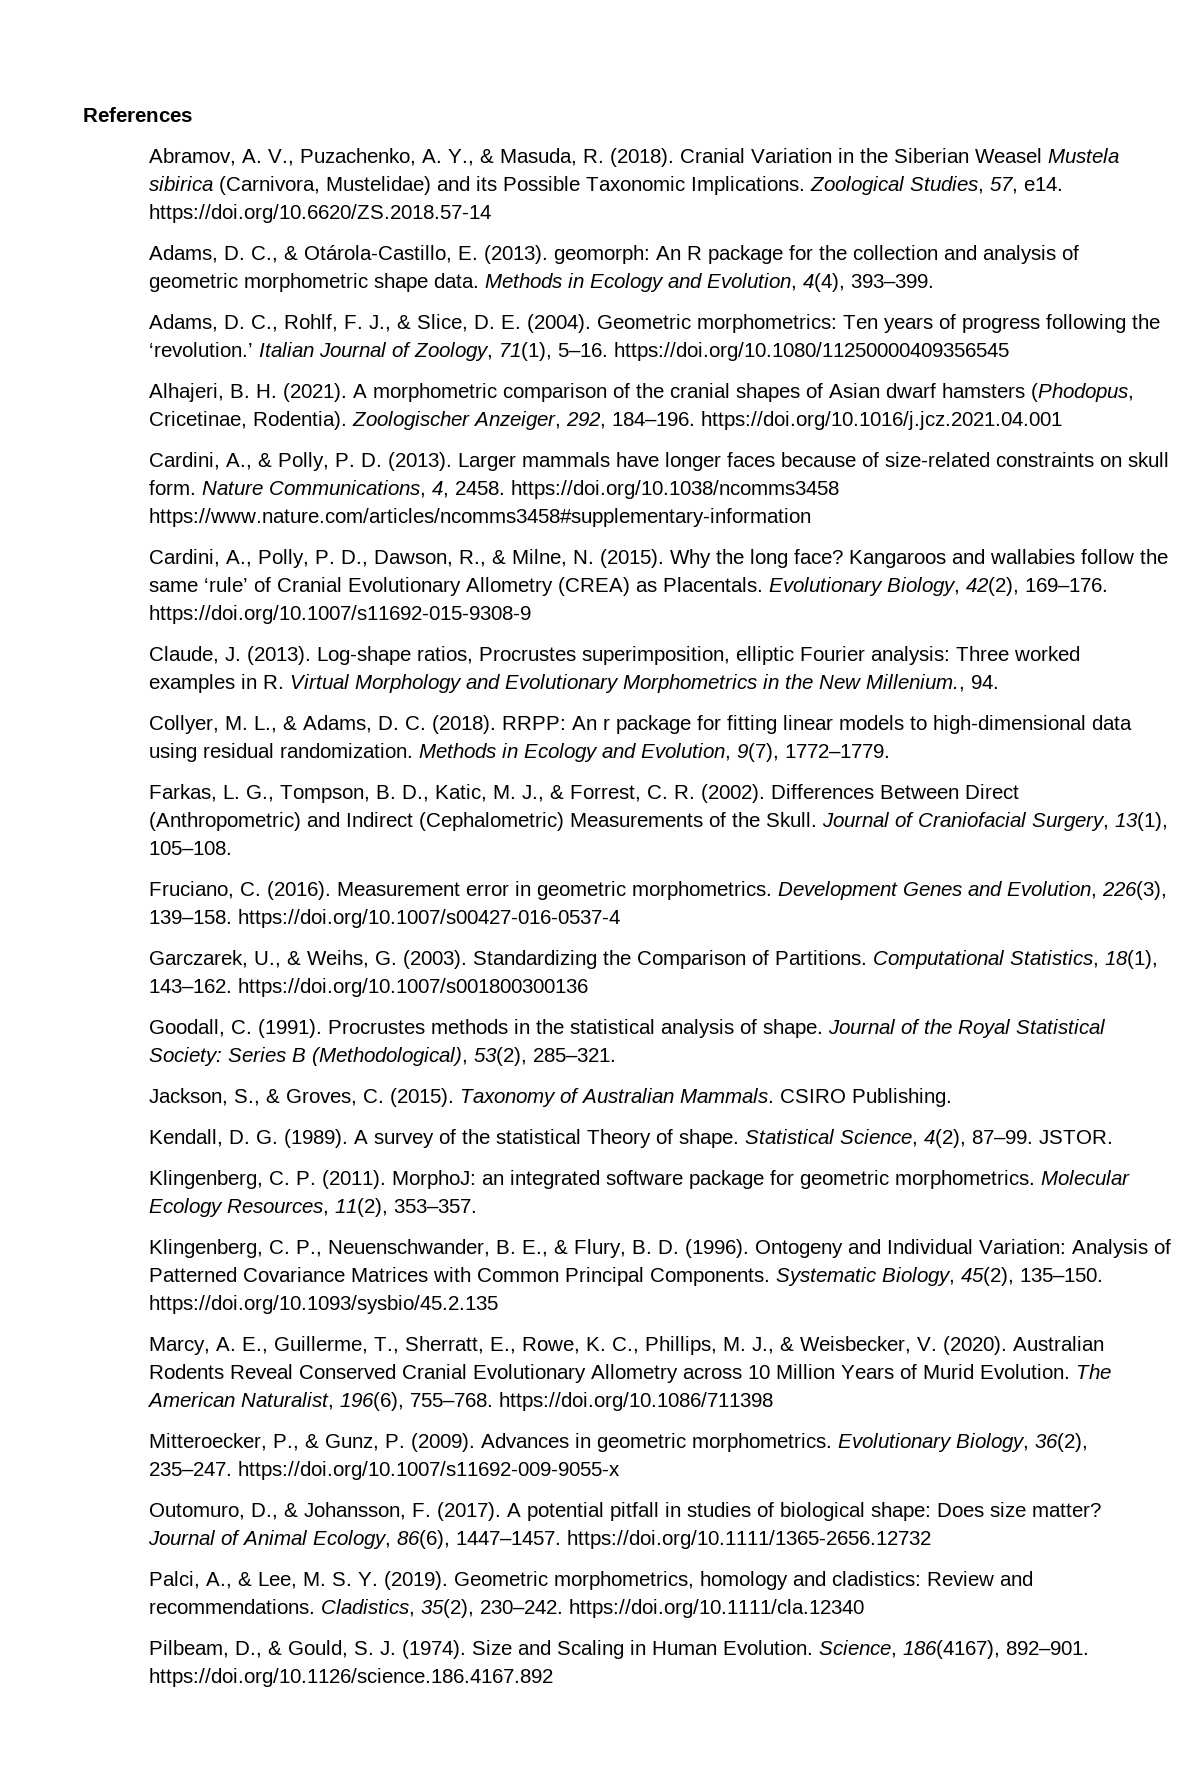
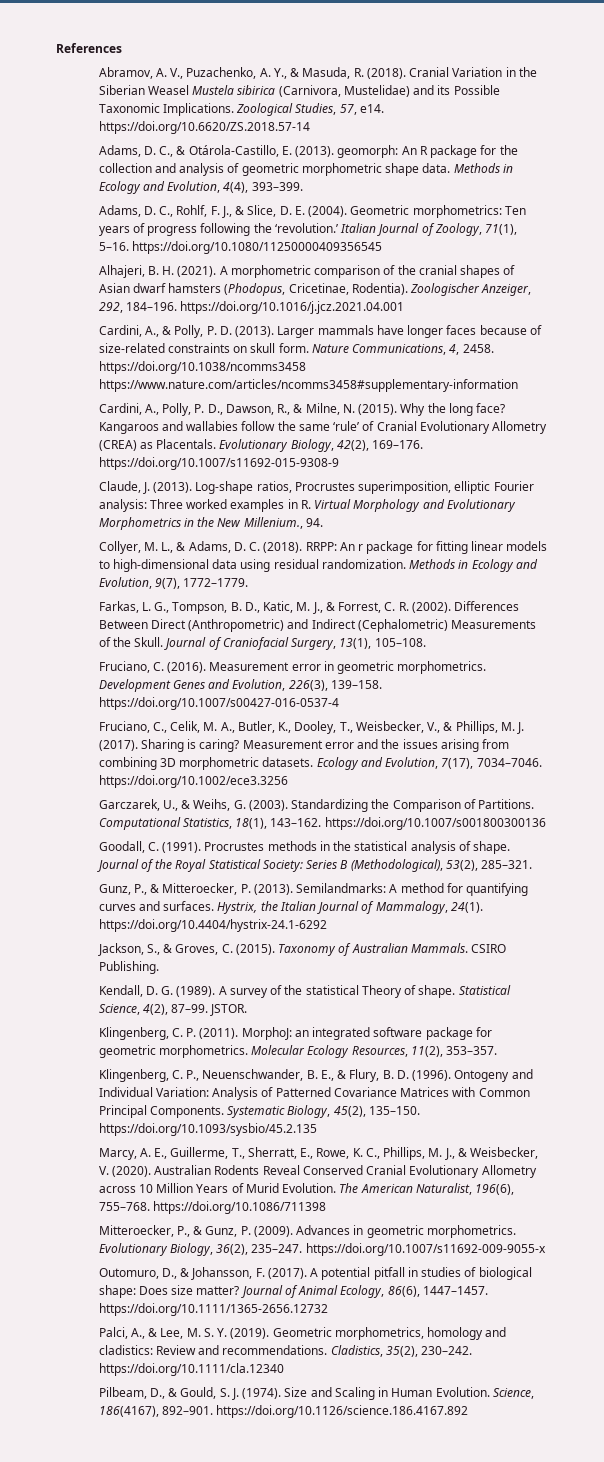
(621, 918) none -> [98,721,525,734] [98,739,510,752] [98,757,542,770] [98,775,288,788] // Fruciano, C., Celik, M. A., Butler, K., Dooley, T., Weisbecker, V., & Phillips, M. J. (2017). Sharing is caring? Measurement error and the issues arising from combining 3D morphometric datasets. Ecology and Evolution, 7(17), 7034–7046. https://doi.org/10.1002/ece3.3256
(617, 1055) none -> [98,883,529,896] [98,901,483,914] [98,919,327,932] // Gunz, P., & Mitteroecker, P. (2013). Semilandmarks: A method for quantifying curves and surfaces. Hystrix, the Italian Journal of Mammalogy, 24(1). https://doi.org/10.4404/hystrix-24.1-6292

